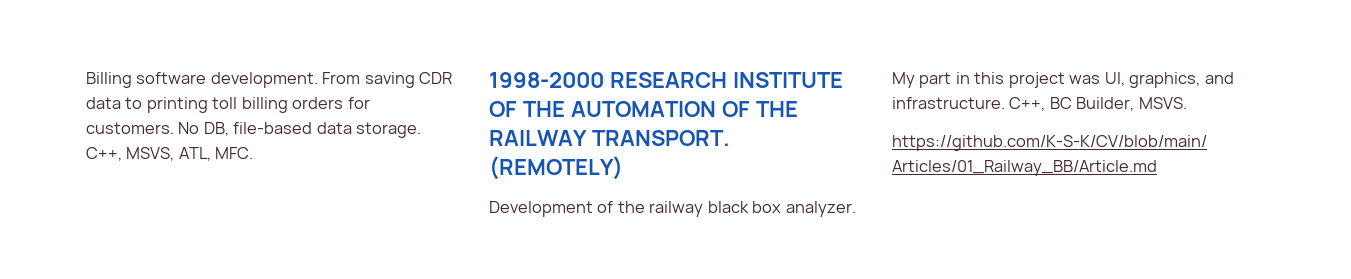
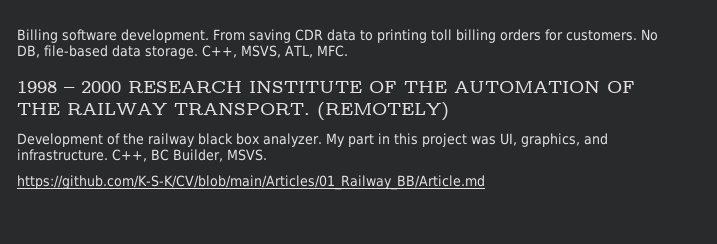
[489,72,604,88] 1998-2000 -> [17,81,121,93] 1998 – 2000

